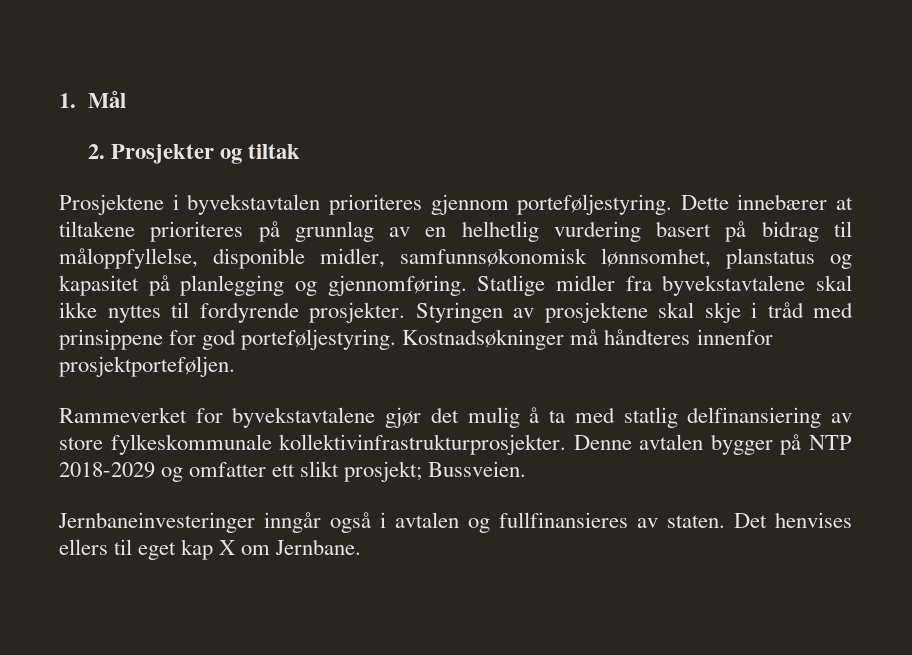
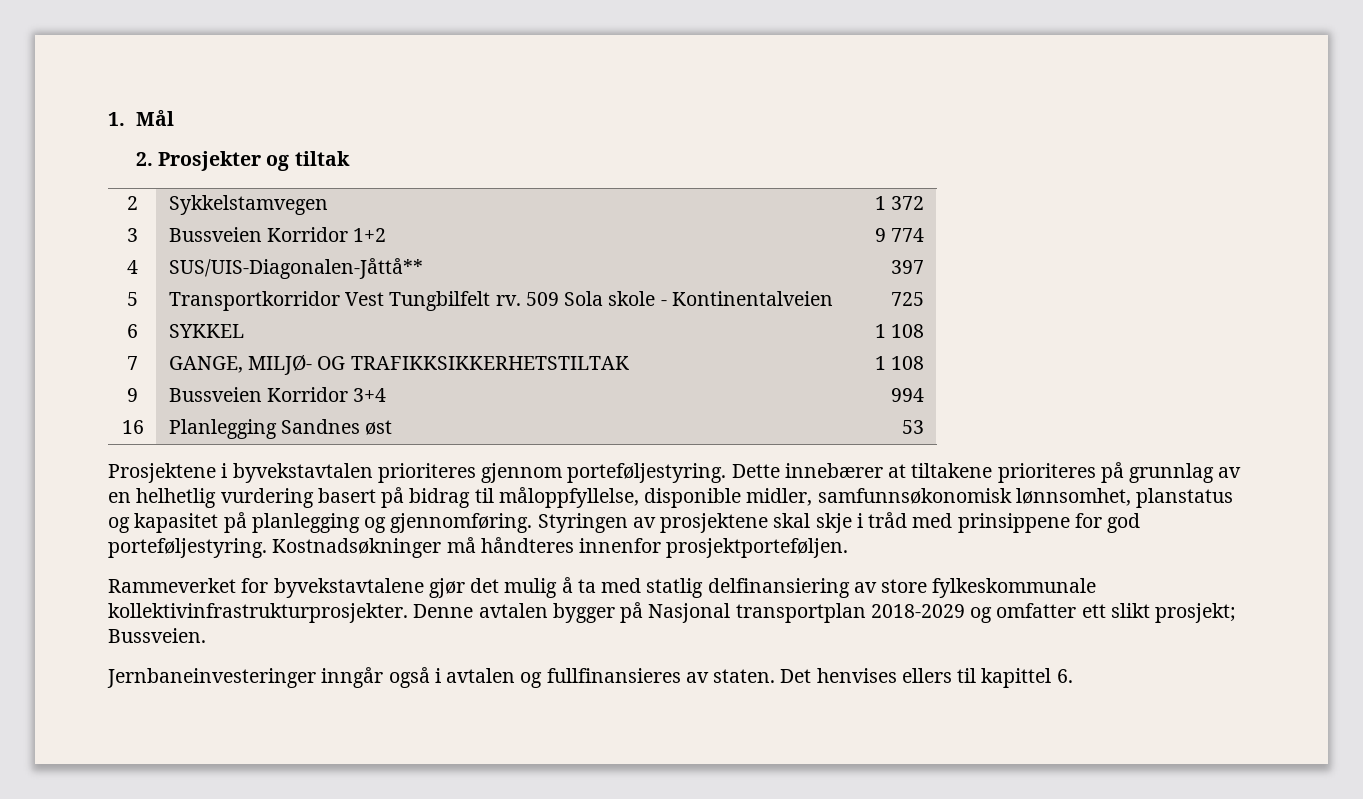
(300, 151) none -> [127,196,138,210] [168,195,328,215] [875,196,925,210] [127,228,138,242] [168,227,387,242] [875,228,925,242] [127,260,138,274] [168,258,423,279] [891,260,925,274] [127,292,138,306] [168,291,833,311] [891,292,925,306] [127,324,138,338] [168,324,244,338] [875,324,925,338] [127,356,138,370] [168,355,629,375] [875,356,925,370] [127,388,138,402] [168,387,387,402] [891,388,925,402] [121,420,144,434] [168,419,393,439] [902,420,925,434] // 2 | Sykkelstamvegen | 1 372 // 3 | Bussveien Korridor 1+2 | 9 774 // 4 | SUS/UIS-Diagonalen-Jåttå** | 397 // 5 | Transportkorridor Vest Tungbilfelt rv. 509 Sola skole - Kontinentalveien | 725 // 6 | SYKKEL | 1 108 // 7 | GANGE, MILJØ- OG TRAFIKKSIKKERHETSTILTAK | 1 108 // 9 | Bussveien Korridor 3+4 | 994 // 16 | Planlegging Sandnes øst | 53
[477,275,852,296] [59,302,405,323] Statlige midler fra byvekstavtalene skal ikke nyttes til fordyrende prosjekter. -> (533, 523) none
[809,435,852,450] NTP -> [648,603,866,623] Nasjonal transportplan
[138,539,362,560] eget kap X om Jernbane. -> [981,668,1073,688] kapittel 6.

